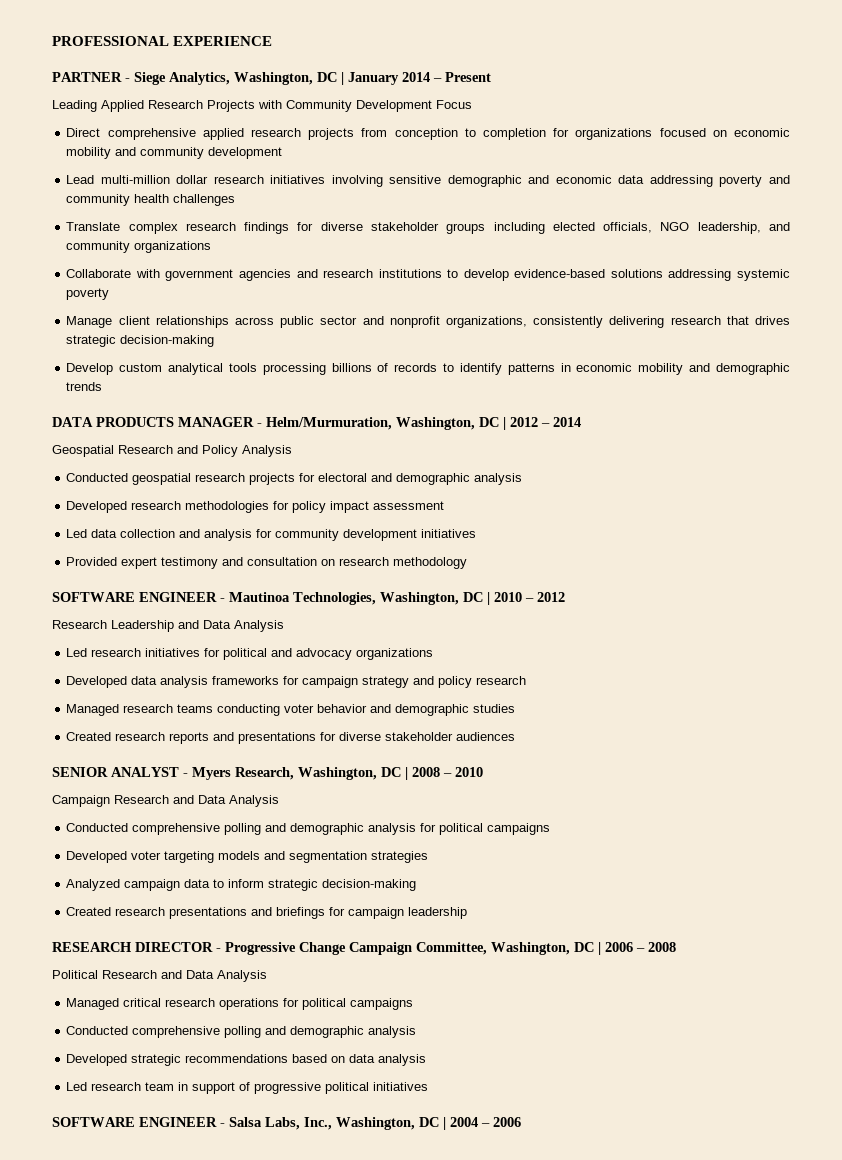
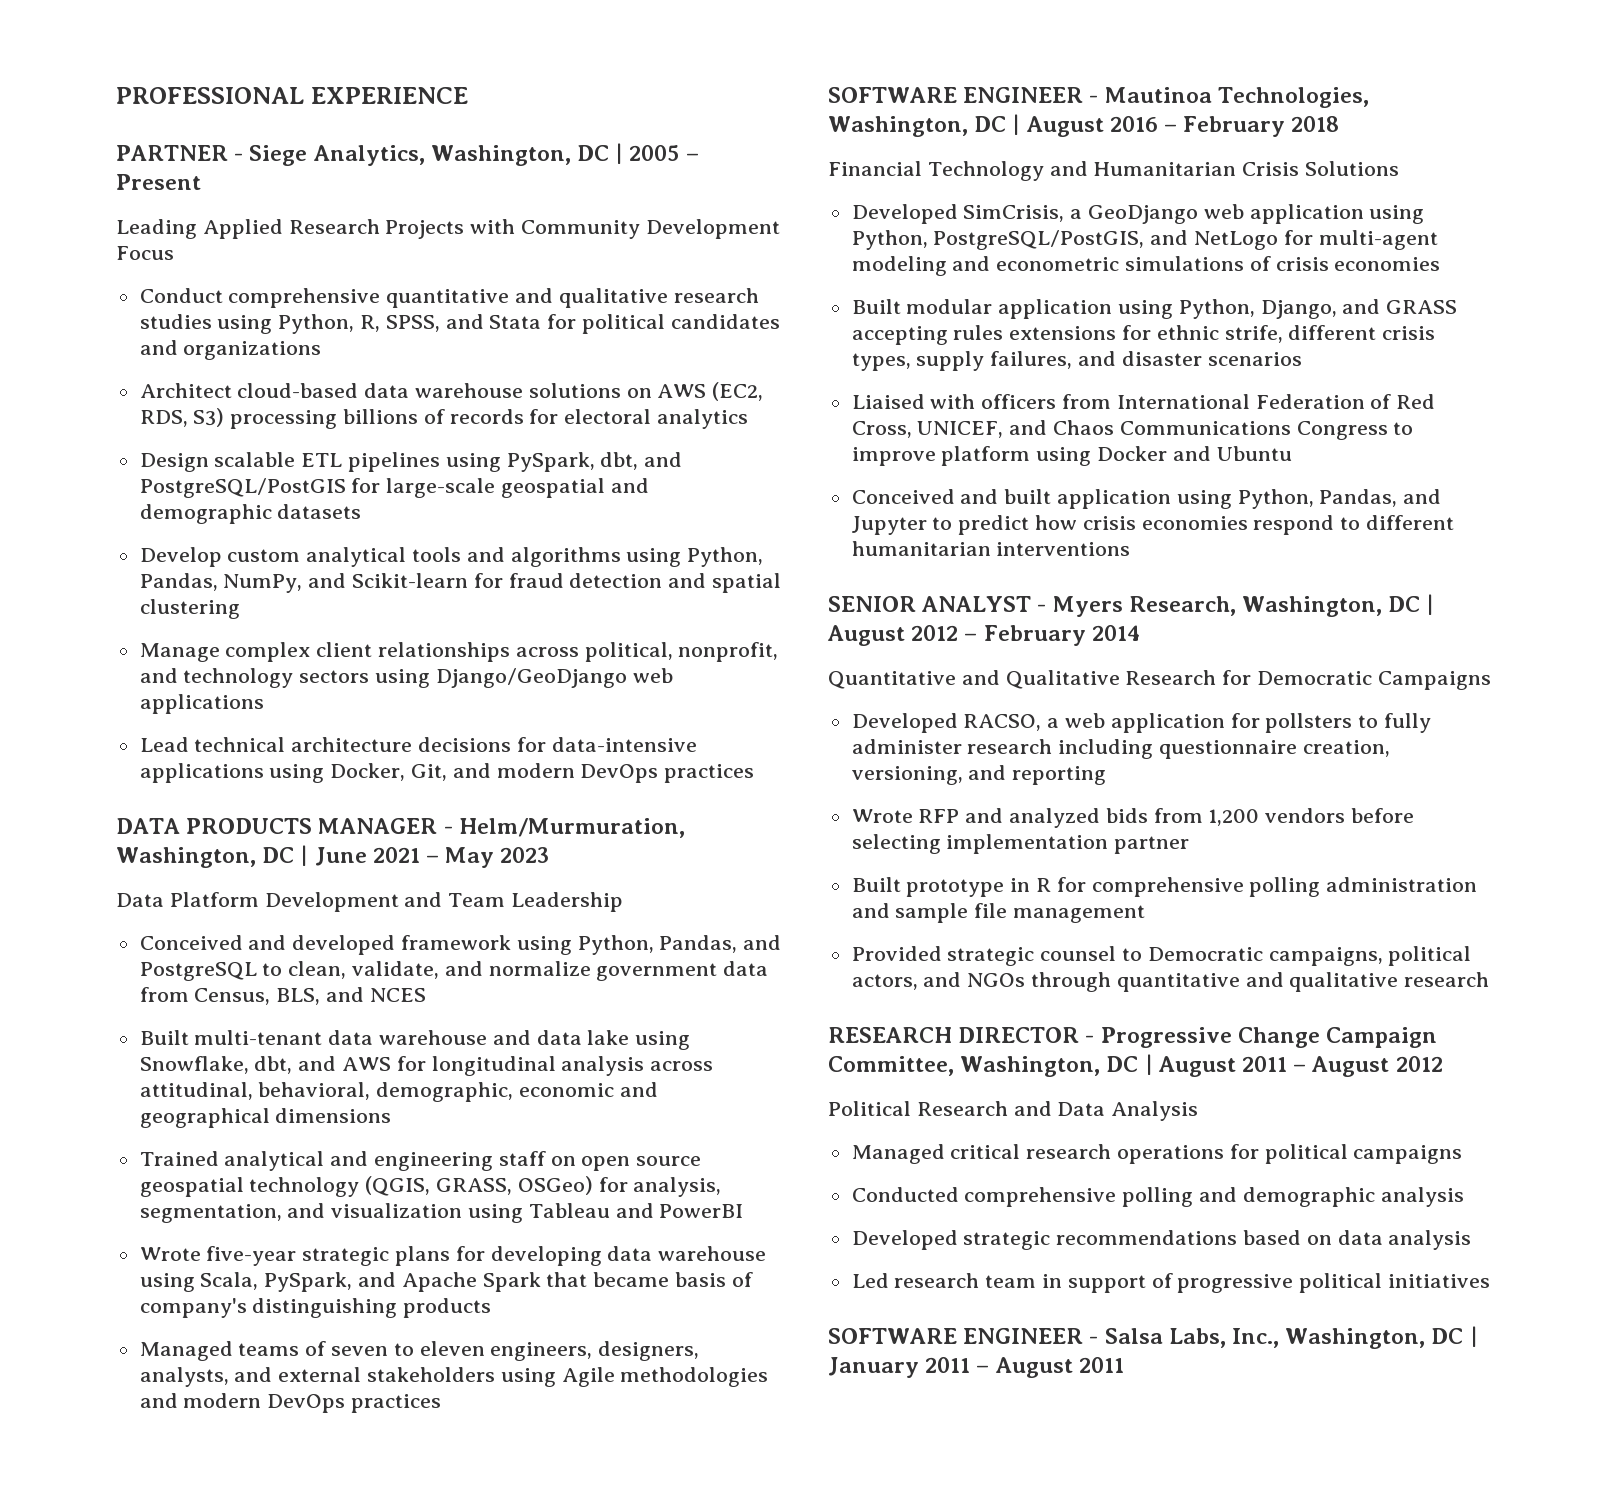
[348,72,430,85] January 2014 -> [629,145,680,161] 2005
[66,128,791,140] [66,147,283,159] [66,175,790,187] [66,194,236,206] [66,222,790,234] [66,241,212,253] [66,269,791,281] [66,288,110,300] [66,316,791,328] [66,335,215,347] [66,363,791,375] [66,382,103,391] Direct comprehensive applied research projects from conception to completion for organizations focused on economic mobility and community development // Lead multi-million dollar research initiatives involving sensitive demographic and economic data addressing poverty and community health challenges // Translate complex research findings for diverse stakeholder groups including elected officials, NGO leadership, and community organizations // Collaborate with government agencies and research institutions to develop evidence-based solutions addressing systemic poverty // Manage client relationships across public sector and nonprofit organizations, consistently delivering research that drives strategic decision-making // Develop custom analytical tools processing billions of records to identify patterns in economic mobility and demographic trends -> [139,288,759,308] [139,314,780,334] [139,340,322,360] [139,382,764,401] [139,408,749,429] [139,452,683,472] [139,478,649,498] [139,504,362,524] [139,547,764,567] [139,573,782,593] [139,599,240,619] [139,642,779,662] [139,668,673,688] [139,694,264,714] [139,737,697,752] [139,763,755,783] Conduct comprehensive quantitative and qualitative research studies using Python, R, SPSS, and Stata for political candidates and organizations // Architect cloud-based data warehouse solutions on AWS (EC2, RDS, S3) processing billions of records for electoral analytics // Design scalable ETL pipelines using PySpark, dbt, and PostgreSQL/PostGIS for large-scale geospatial and demographic datasets // Develop custom analytical tools and algorithms using Python, Pandas, NumPy, and Scikit-learn for fraud detection and spatial clustering // Manage complex client relationships across political, nonprofit, and technology sectors using Django/GeoDjango web applications // Lead technical architecture decisions for data-intensive applications using Docker, Git, and modern DevOps practices
[510,417,581,427] [52,445,292,457] [66,473,523,485] [66,501,445,513] [66,529,477,541] [66,557,468,569] 2012 – 2014 // Geospatial Research and Policy Analysis // Conducted geospatial research projects for electoral and demographic analysis // Developed research methodologies for policy impact assessment // Led data collection and analysis for community development initiatives // Provided expert testimony and consultation on research methodology -> [314,847,550,868] [116,892,624,912] [139,935,782,955] [139,961,769,981] [139,987,426,1005] [139,1030,691,1050] [139,1056,714,1076] [139,1082,658,1102] [139,1108,392,1128] [139,1151,702,1171] [139,1176,722,1197] [139,1203,744,1223] [139,1246,767,1266] [139,1272,753,1292] [139,1298,492,1318] [139,1341,700,1361] [139,1367,769,1387] [139,1393,442,1413] June 2021 – May 2023 // Data Platform Development and Team Leadership // Conceived and developed framework using Python, Pandas, and PostgreSQL to clean, validate, and normalize government data from Census, BLS, and NCES // Built multi-tenant data warehouse and data lake using Snowflake, dbt, and AWS for longitudinal analysis across attitudinal, behavioral, demographic, economic and geographical dimensions // Trained analytical and engineering staff on open source geospatial technology (QGIS, GRASS, OSGeo) for analysis, segmentation, and visualization using Tableau and PowerBI // Wrote five-year strategic plans for developing data warehouse using Scala, PySpark, and Apache Spark that became basis of company's distinguishing products // Managed teams of seven to eleven engineers, designers, analysts, and external stakeholders using Agile methodologies and modern DevOps practices
[494,592,565,602] [52,620,284,632] [66,648,434,660] [66,676,527,688] [66,704,516,716] [66,732,516,744] 2010 – 2012 // Research Leadership and Data Analysis // Led research initiatives for political and advocacy organizations // Developed data analysis frameworks for campaign strategy and policy research // Managed research teams conducting voter behavior and demographic studies // Created research reports and presentations for diverse stakeholder audiences -> [1025,116,1340,137] [828,161,1400,181] [851,204,1425,224] [851,230,1438,250] [851,256,1441,276] [851,299,1458,319] [851,325,1436,345] [851,351,1302,371] [851,394,1436,409] [851,420,1414,440] [851,446,1292,466] [851,489,1442,509] [851,515,1455,535] [851,541,1131,556] August 2016 – February 2018 // Financial Technology and Humanitarian Crisis Solutions // Developed SimCrisis, a GeoDjango web application using Python, PostgreSQL/PostGIS, and NetLogo for multi-agent modeling and econometric simulations of crisis economies // Built modular application using Python, Django, and GRASS accepting rules extensions for ethnic strife, different crisis types, supply failures, and disaster scenarios // Liaised with officers from International Federation of Red Cross, UNICEF, and Chaos Communications Congress to improve platform using Docker and Ubuntu // Conceived and built application using Python, Pandas, and Jupyter to predict how crisis economies respond to different humanitarian interventions
[412,767,483,777] [52,795,279,807] [66,823,551,835] [66,851,429,863] [66,879,417,891] [66,907,468,919] 2008 – 2010 // Campaign Research and Data Analysis // Conducted comprehensive polling and demographic analysis for political campaigns // Developed voter targeting models and segmentation strategies // Analyzed campaign data to inform strategic decision-making // Created research presentations and briefings for campaign leadership -> [827,625,1140,646] [828,670,1491,690] [851,713,1432,733] [851,739,1390,759] [851,765,1107,785] [851,808,1415,828] [851,834,1190,854] [851,877,1478,897] [851,903,1146,923] [851,946,1472,966] [851,972,1490,992] August 2012 – February 2014 // Quantitative and Qualitative Research for Democratic Campaigns // Developed RACSO, a web application for pollsters to fully administer research including questionnaire creation, versioning, and reporting // Wrote RFP and analyzed bids from 1,200 vendors before selecting implementation partner // Built prototype in R for comprehensive polling administration and sample file management // Provided strategic counsel to Democratic campaigns, political actors, and NGOs through quantitative and qualitative research
[605,942,676,952] 2006 – 2008 -> [1157,1056,1443,1077] August 2011 – August 2012
[450,1117,521,1127] 2004 – 2006 -> [828,1357,1124,1378] January 2011 – August 2011

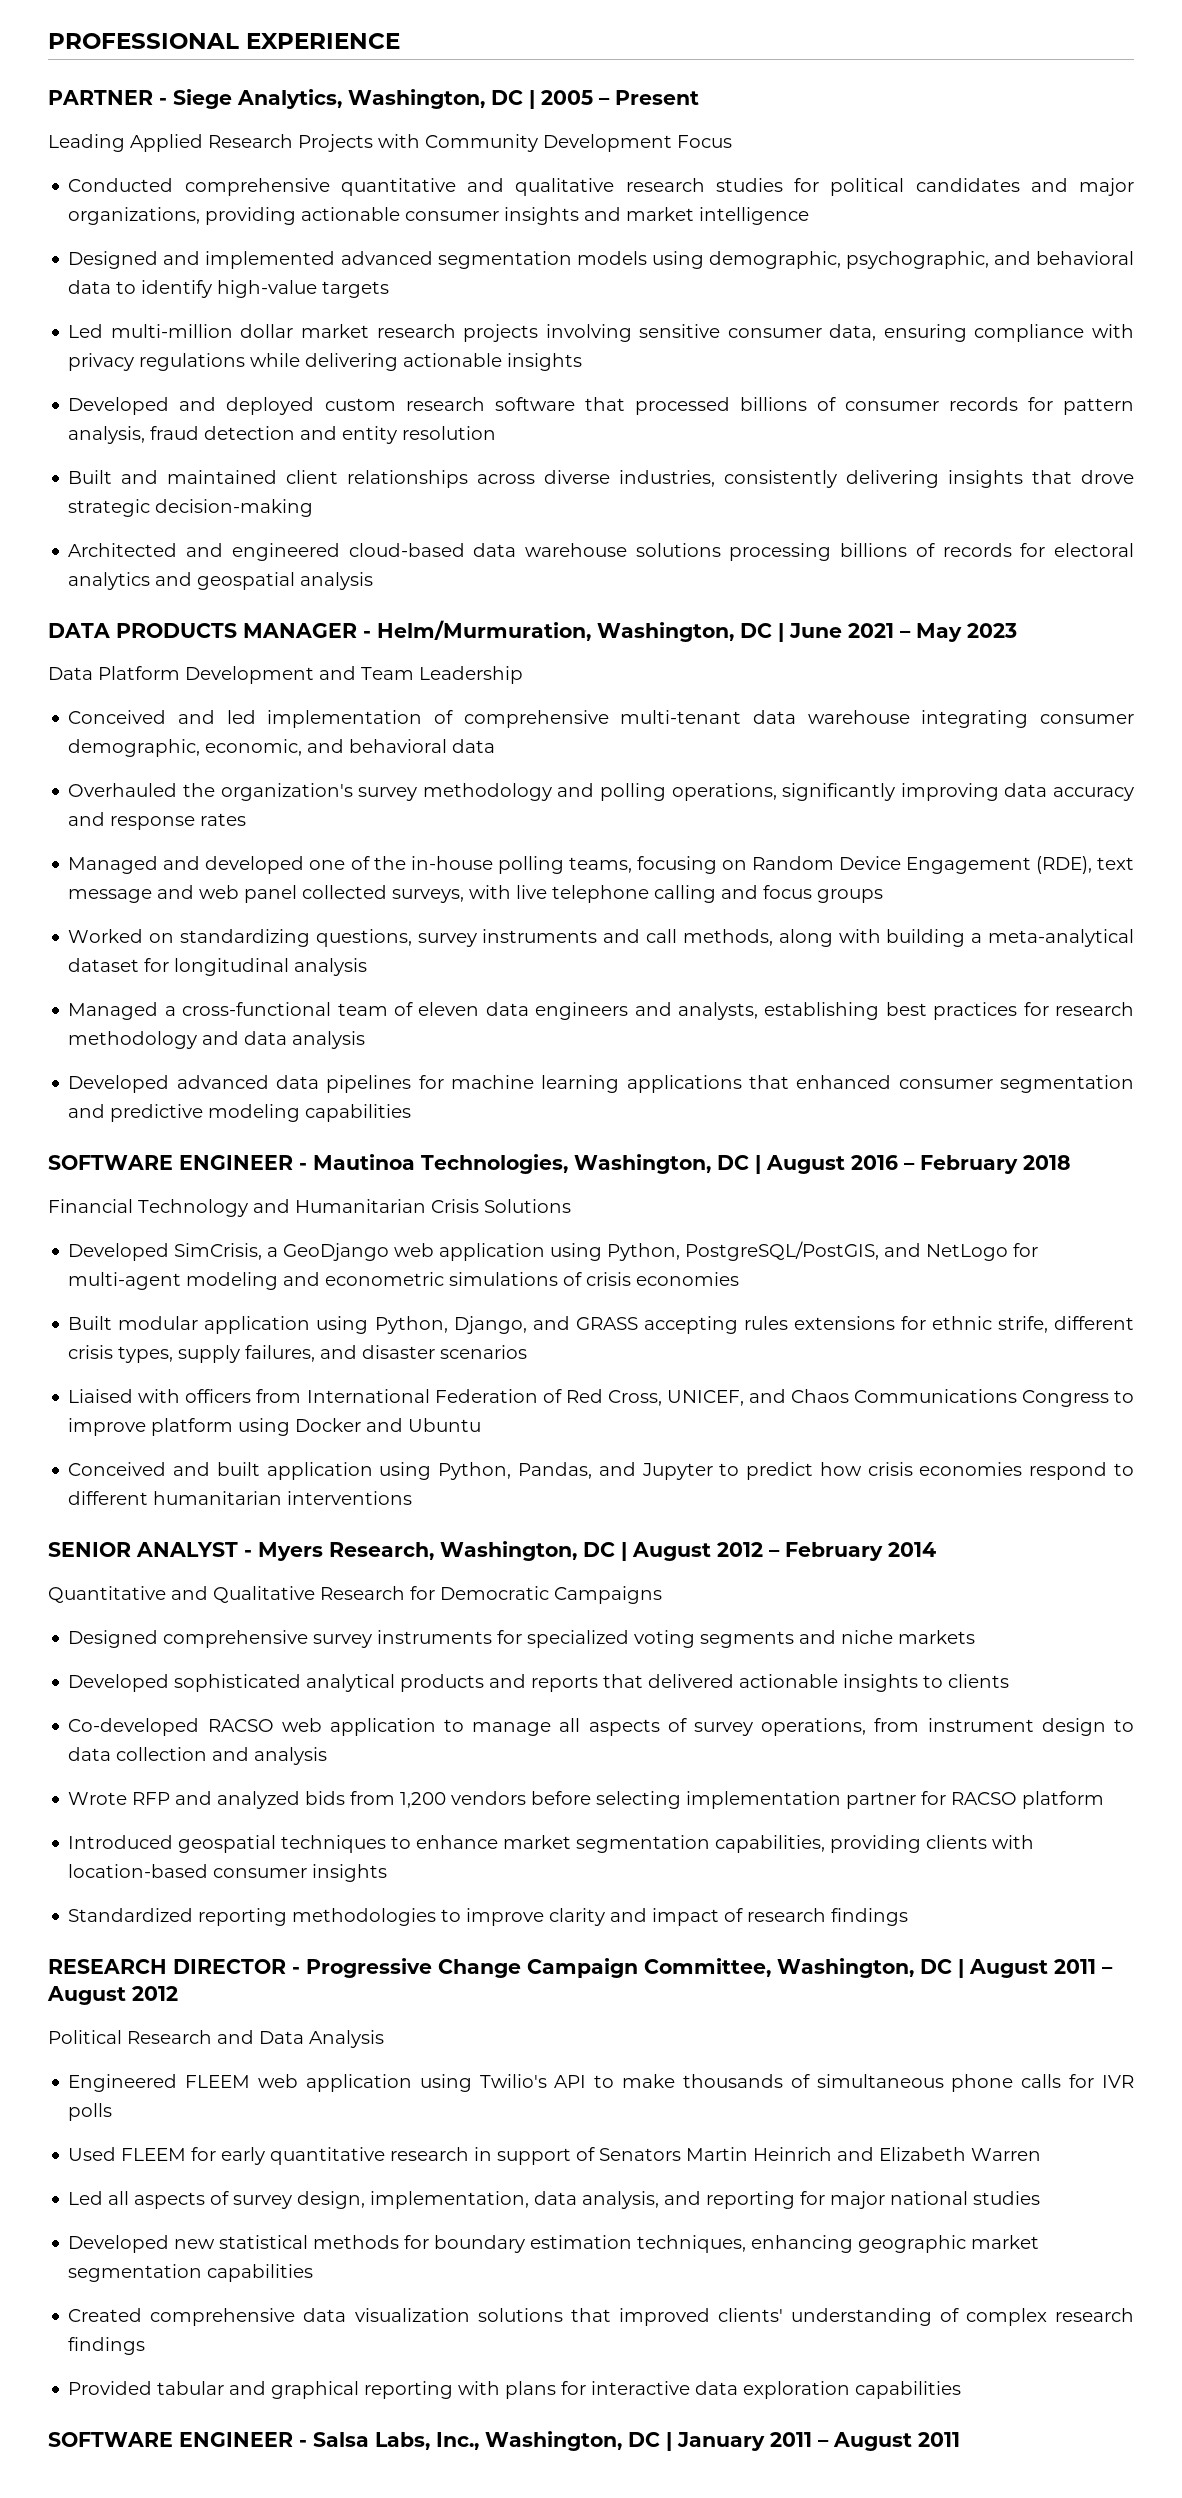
[139,288,223,303] Conduct -> [68,178,174,192] Conducted
[217,314,780,334] [139,340,322,360] [139,382,764,401] [139,408,225,427] using Python, R, SPSS, and Stata for political candidates and organizations // Architect cloud-based data warehouse solutions on AWS (EC2, RDS, S3) -> [794,178,1134,196] [68,207,810,225] [68,251,1135,269] [68,280,390,298] [68,324,1134,342] [68,353,583,371] [68,397,1134,415] [68,426,497,444] [68,470,1134,488] [68,499,314,517] [68,543,721,561] for political candidates and major organizations, providing actionable consumer insights and market intelligence // Designed and implemented advanced segmentation models using demographic, psychographic, and behavioral data to identify high-value targets // Led multi-million dollar market research projects involving sensitive consumer data, ensuring compliance with privacy regulations while delivering actionable insights // Developed and deployed custom research software that processed billions of consumer records for pattern analysis, fraud detection and entity resolution // Built and maintained client relationships across diverse industries, consistently delivering insights that drove strategic decision-making // Architected and engineered cloud-based data warehouse solutions
[139,452,683,472] [139,478,649,498] [139,504,362,524] [139,547,764,567] [139,573,782,593] [139,599,240,619] [139,642,779,662] [139,668,673,688] [139,694,264,714] [139,737,697,752] [139,763,755,783] // Design scalable ETL pipelines using PySpark, dbt, and PostgreSQL/PostGIS for large-scale geospatial and demographic datasets // Develop custom analytical tools and algorithms using Python, Pandas, NumPy, and Scikit-learn for fraud detection and spatial clustering // Manage complex client relationships across political, nonprofit, and technology sectors using Django/GeoDjango web applications // Lead technical architecture decisions for data-intensive applications using Docker, Git, and modern DevOps practices -> [155,572,374,590] and geospatial analysis
[292,935,782,955] [139,961,769,981] [139,987,426,1005] [139,1030,691,1050] [139,1056,714,1076] [139,1082,658,1102] [139,1108,392,1128] [139,1151,702,1171] [139,1176,722,1197] [139,1203,744,1223] [139,1246,767,1266] [139,1272,753,1292] [139,1298,492,1318] [139,1341,700,1361] [139,1367,769,1387] [139,1393,442,1413] developed framework using Python, Pandas, and PostgreSQL to clean, validate, and normalize government data from Census, BLS, and NCES // Built multi-tenant data warehouse and data lake using Snowflake, dbt, and AWS for longitudinal analysis across attitudinal, behavioral, demographic, economic and geographical dimensions // Trained analytical and engineering staff on open source geospatial technology (QGIS, GRASS, OSGeo) for analysis, segmentation, and visualization using Tableau and PowerBI // Wrote five-year strategic plans for developing data warehouse using Scala, PySpark, and Apache Spark that became basis of company's distinguishing products // Managed teams of seven to eleven engineers, designers, analysts, and external stakeholders using Agile methodologies and modern DevOps practices -> [226,710,1134,728] [68,739,496,757] [68,783,1135,801] [68,812,247,830] [68,856,1134,874] [68,885,884,903] [68,929,1135,947] [68,958,368,976] [68,1002,1135,1020] [68,1031,366,1049] [68,1075,1134,1093] [68,1104,412,1122] led implementation of comprehensive multi-tenant data warehouse integrating consumer demographic, economic, and behavioral data // Overhauled the organization's survey methodology and polling operations, significantly improving data accuracy and response rates // Managed and developed one of the in-house polling teams, focusing on Random Device Engagement (RDE), text message and web panel collected surveys, with live telephone calling and focus groups // Worked on standardizing questions, survey instruments and call methods, along with building a meta-analytical dataset for longitudinal analysis // Managed a cross-functional team of eleven data engineers and analysts, establishing best practices for research methodology and data analysis // Developed advanced data pipelines for machine learning applications that enhanced consumer segmentation and predictive modeling capabilities
[851,713,1432,733] [851,739,1390,759] [851,765,1107,785] Developed RACSO, a web application for pollsters to fully administer research including questionnaire creation, versioning, and reporting -> [68,1630,976,1648] [68,1674,1010,1692] [68,1718,1134,1736] [68,1747,328,1765] Designed comprehensive survey instruments for specialized voting segments and niche markets // Developed sophisticated analytical products and reports that delivered actionable insights to clients // Co-developed RACSO web application to manage all aspects of survey operations, from instrument design to data collection and analysis
[851,877,1478,897] [851,903,1146,923] [851,946,1472,966] [851,972,1490,992] // Built prototype in R for comprehensive polling administration and sample file management // Provided strategic counsel to Democratic campaigns, political actors, and NGOs through quantitative and qualitative research -> [921,1791,1105,1809] [68,1835,1035,1853] [68,1864,388,1882] [68,1908,909,1926] for RACSO platform // Introduced geospatial techniques to enhance market segmentation capabilities, providing clients with location-based consumer insights // Standardized reporting methodologies to improve clarity and impact of research findings
[851,1144,1463,1164] [851,1187,1464,1207] [851,1230,1472,1250] [851,1273,1491,1293] Managed critical research operations for political campaigns // Conducted comprehensive polling and demographic analysis // Developed strategic recommendations based on data analysis // Led research team in support of progressive political initiatives -> [68,2074,1135,2092] [68,2103,113,2121] [68,2147,1042,2165] [68,2191,1041,2209] [68,2235,1040,2253] [68,2264,314,2282] [68,2308,1135,2326] [68,2337,146,2355] [68,2381,962,2399] Engineered FLEEM web application using Twilio's API to make thousands of simultaneous phone calls for IVR polls // Used FLEEM for early quantitative research in support of Senators Martin Heinrich and Elizabeth Warren // Led all aspects of survey design, implementation, data analysis, and reporting for major national studies // Developed new statistical methods for boundary estimation techniques, enhancing geographic market segmentation capabilities // Created comprehensive data visualization solutions that improved clients' understanding of complex research findings // Provided tabular and graphical reporting with plans for interactive data exploration capabilities

